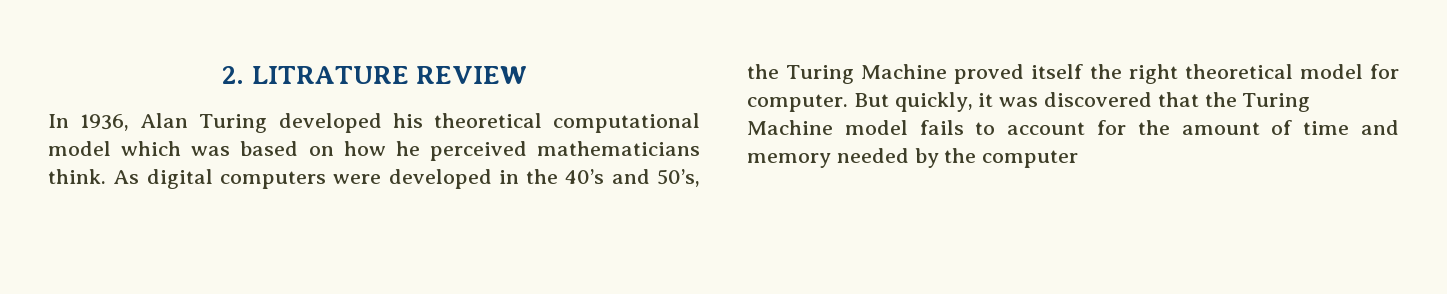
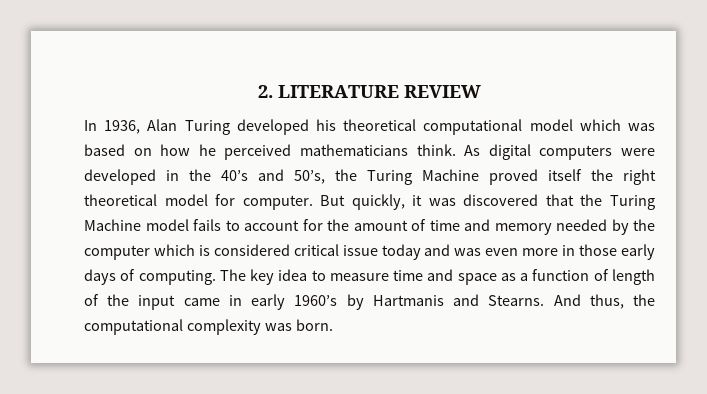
[251,66,409,84] LITRATURE -> [278,85,399,98] LITERATURE
(1079, 159) none -> [153,244,655,260] [84,269,655,285] [84,294,655,310] [84,319,333,335] which is considered critical issue today and was even more in those early days of computing. The key idea to measure time and space as a function of length of the input came in early 1960’s by Hartmanis and Stearns. And thus, the computational complexity was born.

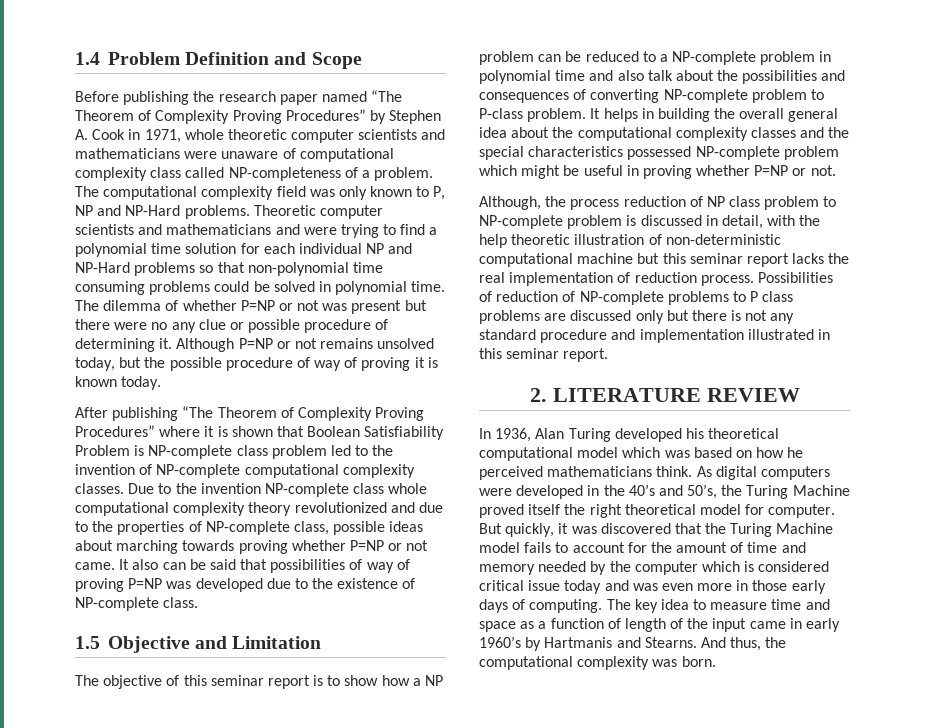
(258, 91) none -> [75,52,362,69] [75,90,403,105] [75,109,442,124] [75,129,446,143] [75,148,394,162] [75,167,434,181] [75,186,446,200] [75,205,383,219] [75,224,438,238] [75,243,413,257] [75,262,383,276] [75,281,446,295] [75,300,427,314] [75,319,389,333] [75,338,435,352] [75,357,438,371] [75,376,162,390] [75,406,425,421] [75,425,445,440] [75,445,394,459] [75,464,415,478] [75,483,428,497] [75,502,443,516] [75,521,424,535] [75,540,429,554] [75,559,410,573] [75,578,416,592] [75,597,199,611] [75,636,322,653] [75,675,444,689] [479,51,832,65] [479,70,846,84] [479,89,824,103] [479,108,839,122] [479,127,850,141] [479,146,839,160] [479,165,836,179] [479,196,837,210] [479,215,821,229] [479,234,781,248] [479,253,850,267] [479,272,833,286] [479,291,794,305] [479,310,795,324] [479,329,830,343] [479,348,609,362] 1.4 Problem Definition and Scope // Before publishing the research paper named “The Theorem of Complexity Proving Procedures” by Stephen A. Cook in 1971, whole theoretic computer scientists and mathematicians were unaware of computational complexity class called NP-completeness of a problem. The computational complexity field was only known to P, NP and NP-Hard problems. Theoretic computer scientists and mathematicians and were trying to find a polynomial time solution for each individual NP and NP-Hard problems so that non-polynomial time consuming problems could be solved in polynomial time. The dilemma of whether P=NP or not was present but there were no any clue or possible procedure of determining it. Although P=NP or not remains unsolved today, but the possible procedure of way of proving it is known today. // After publishing “The Theorem of Complexity Proving Procedures” where it is shown that Boolean Satisfiability Problem is NP-complete class problem led to the invention of NP-complete computational complexity classes. Due to the invention NP-complete class whole computational complexity theory revolutionized and due to the properties of NP-complete class, possible ideas about marching towards proving whether P=NP or not came. It also can be said that possibilities of way of proving P=NP was developed due to the existence of NP-complete class. // 1.5 Objective and Limitation // The objective of this seminar report is to show how a NP problem can be reduced to a NP-complete problem in polynomial time and also talk about the possibilities and consequences of converting NP-complete problem to P-class problem. It helps in building the overall general idea about the computational complexity classes and the special characteristics possessed NP-complete problem which might be useful in proving whether P=NP or not. // Although, the process reduction of NP class problem to NP-complete problem is discussed in detail, with the help theoretic illustration of non-deterministic computational machine but this seminar report lacks the real implementation of reduction process. Possibilities of reduction of NP-complete problems to P class problems are discussed only but there is not any standard procedure and implementation illustrated in this seminar report. //

